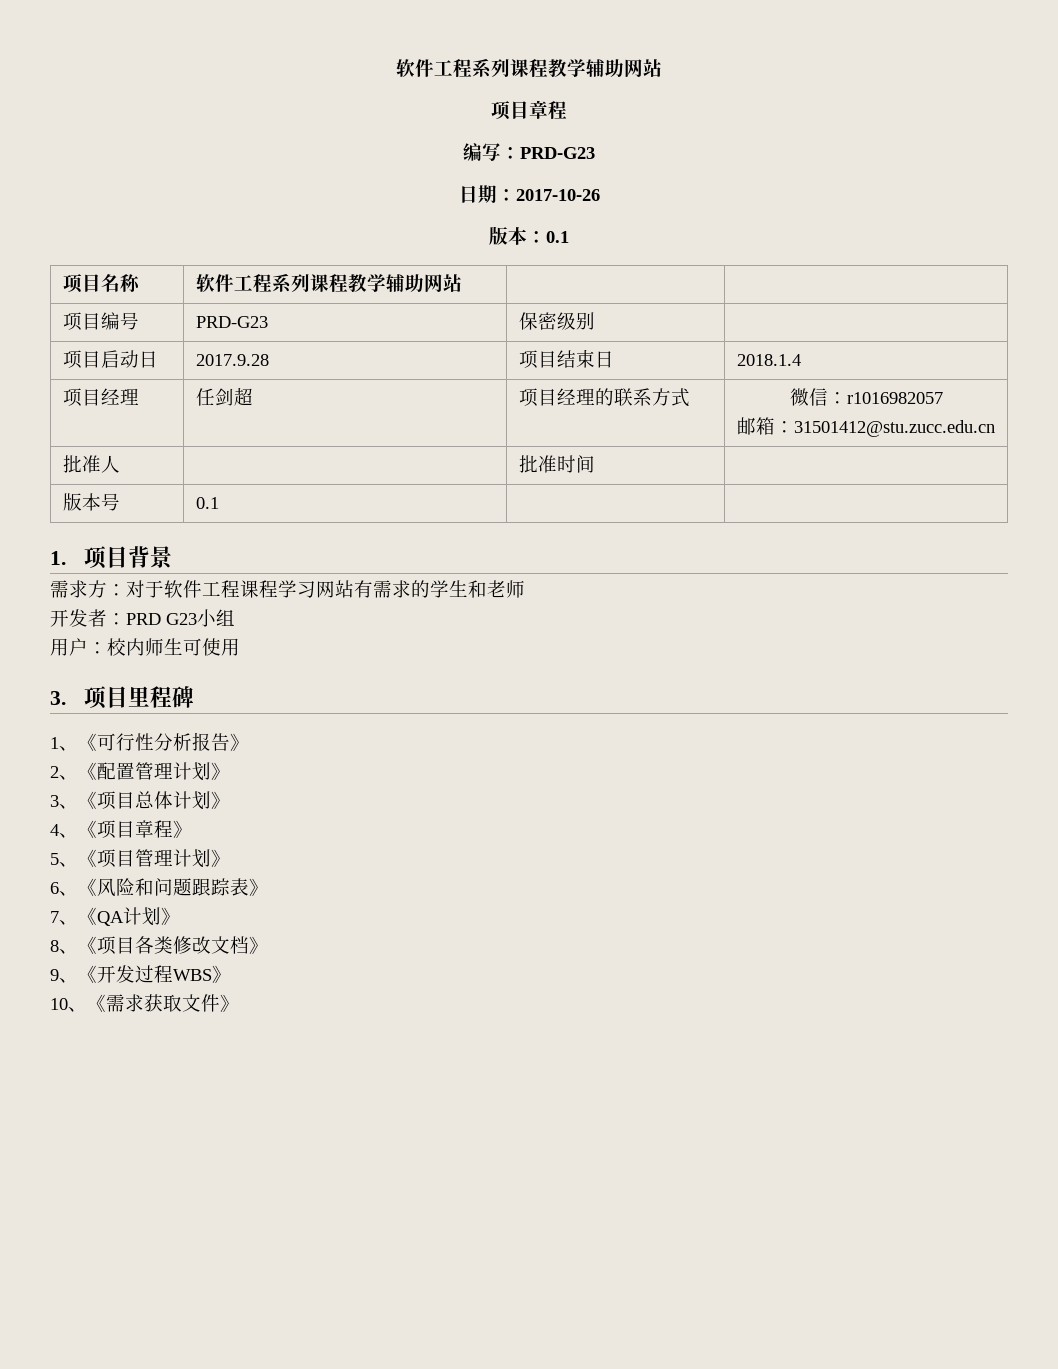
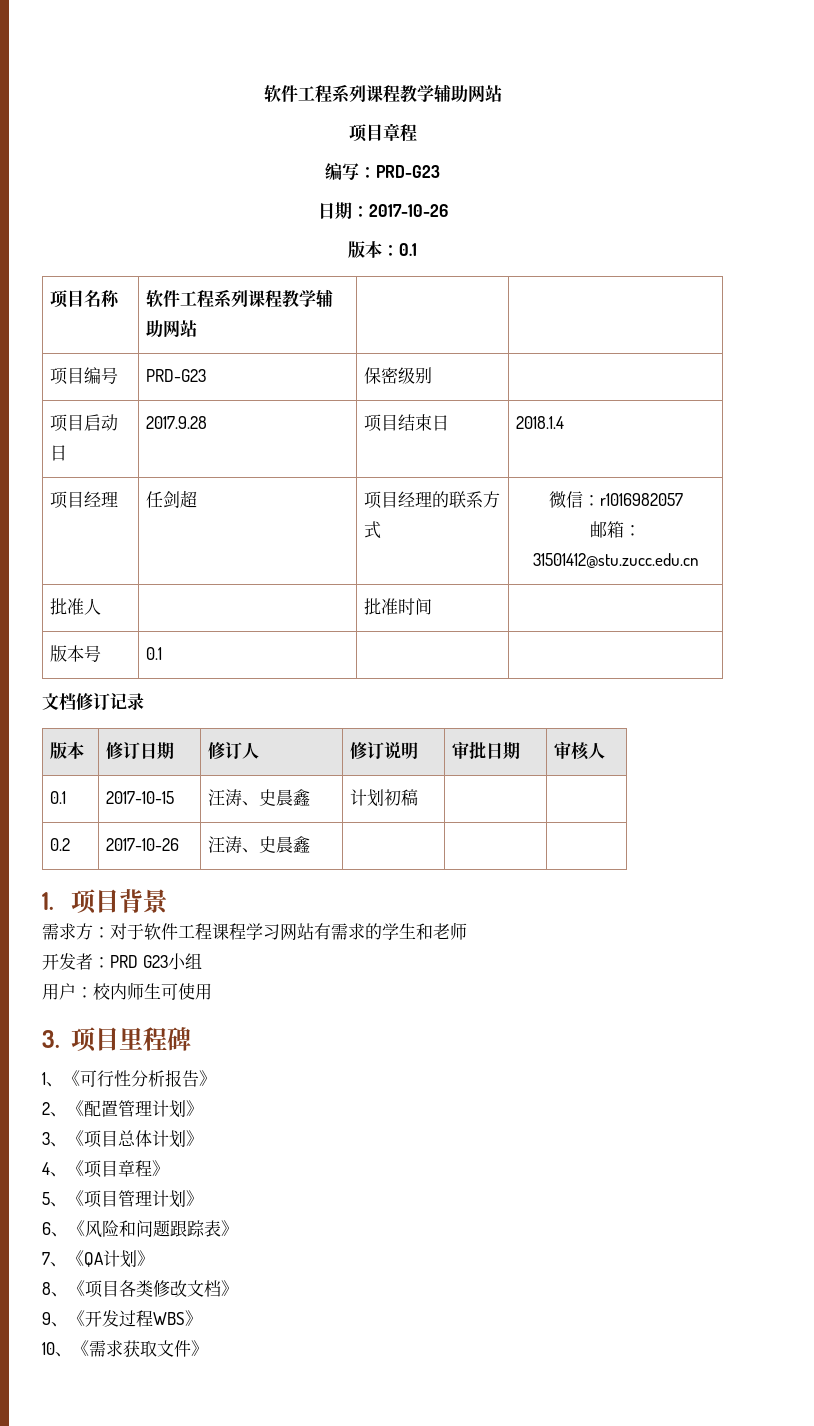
(219, 503) none -> [42,693,144,710] [49,742,84,759] [105,742,174,759] [207,742,259,759] [349,742,418,759] [451,741,520,759] [553,742,605,760] [49,791,66,804] [105,791,174,804] [207,789,310,806] [349,789,418,807] [49,838,70,851] [105,838,179,851] [207,836,310,853] // 文档修订记录 // 版本 | 修订日期 | 修订人 | 修订说明 | 审批日期 | 审核人 // 0.1 | 2017-10-15 | 汪涛、史晨鑫 | 计划初稿 | | // 0.2 | 2017-10-26 | 汪涛、史晨鑫 | | |

